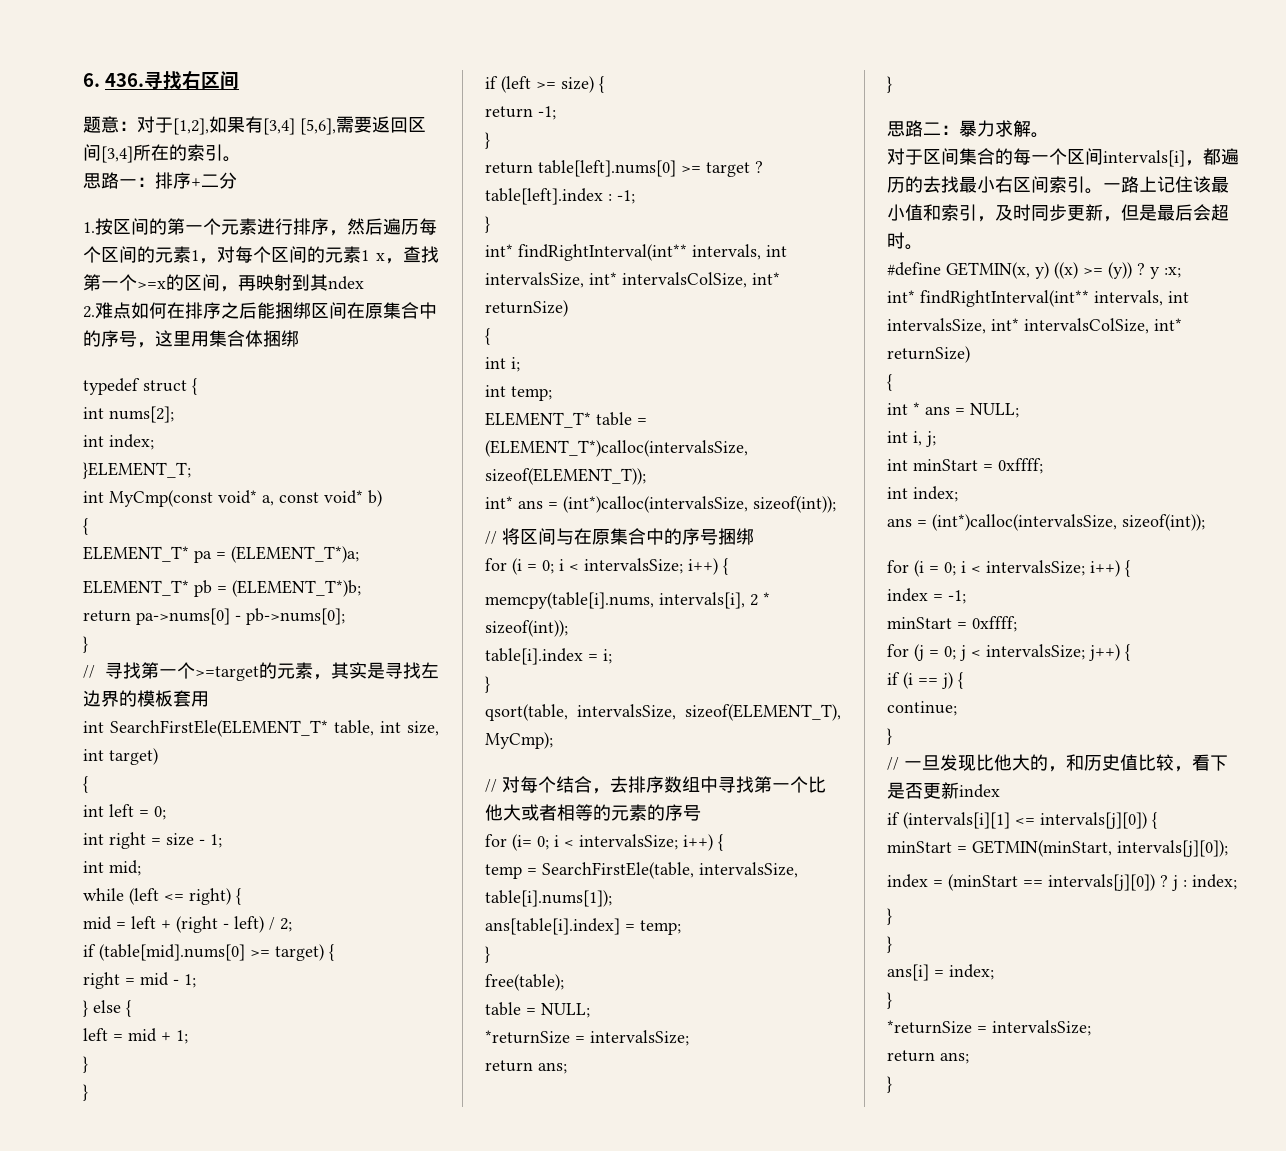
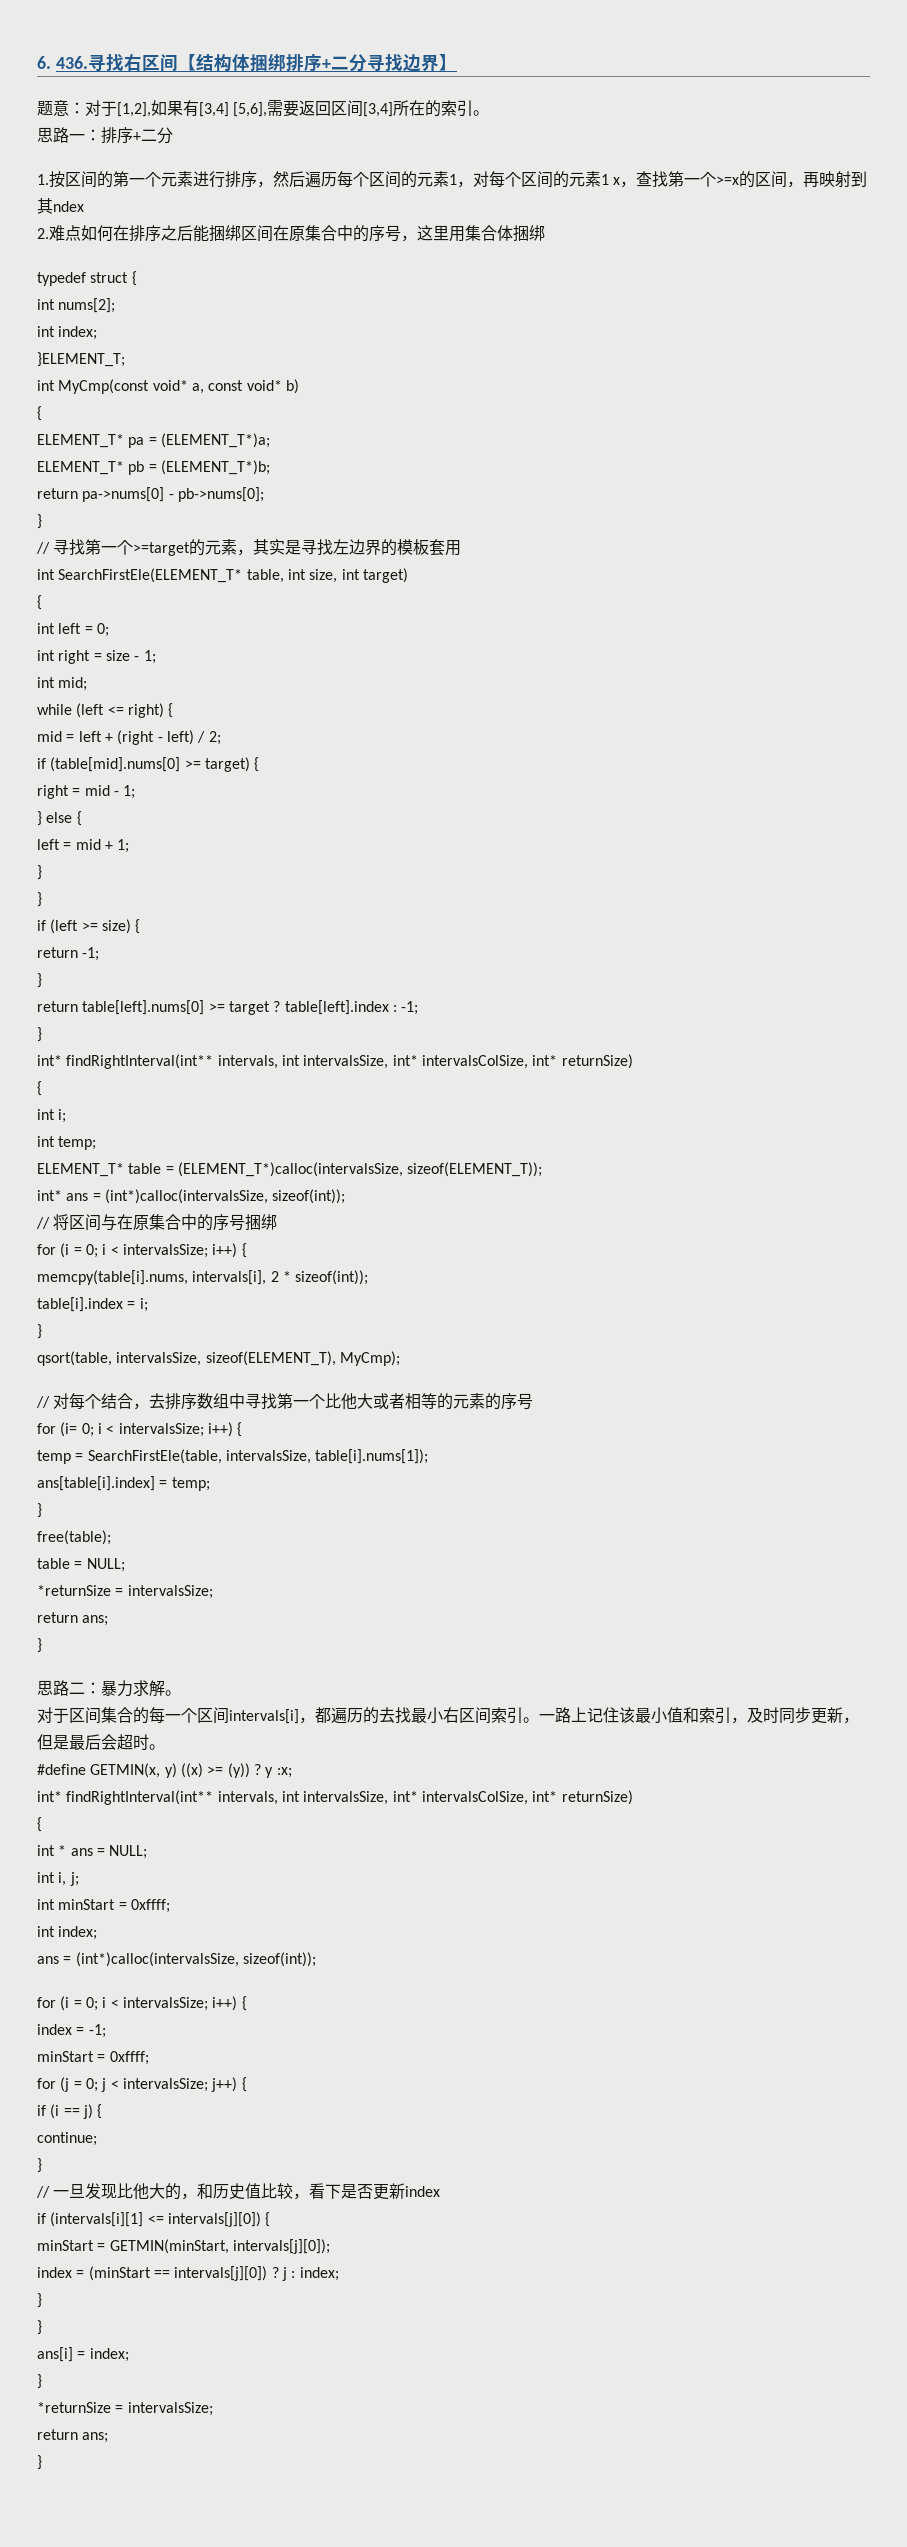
(239, 80) none -> [177,53,457,72] 【结构体捆绑排序+二分寻找边界】

